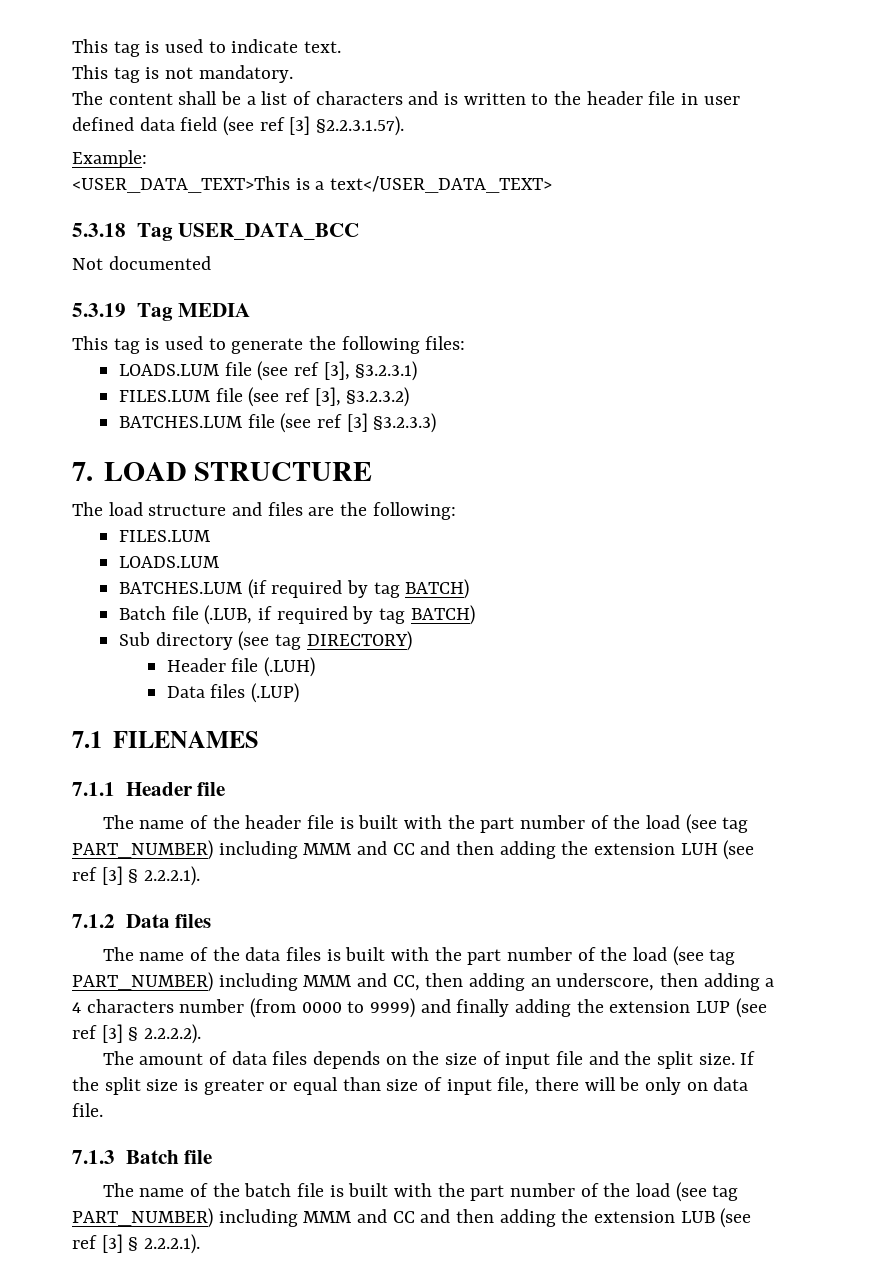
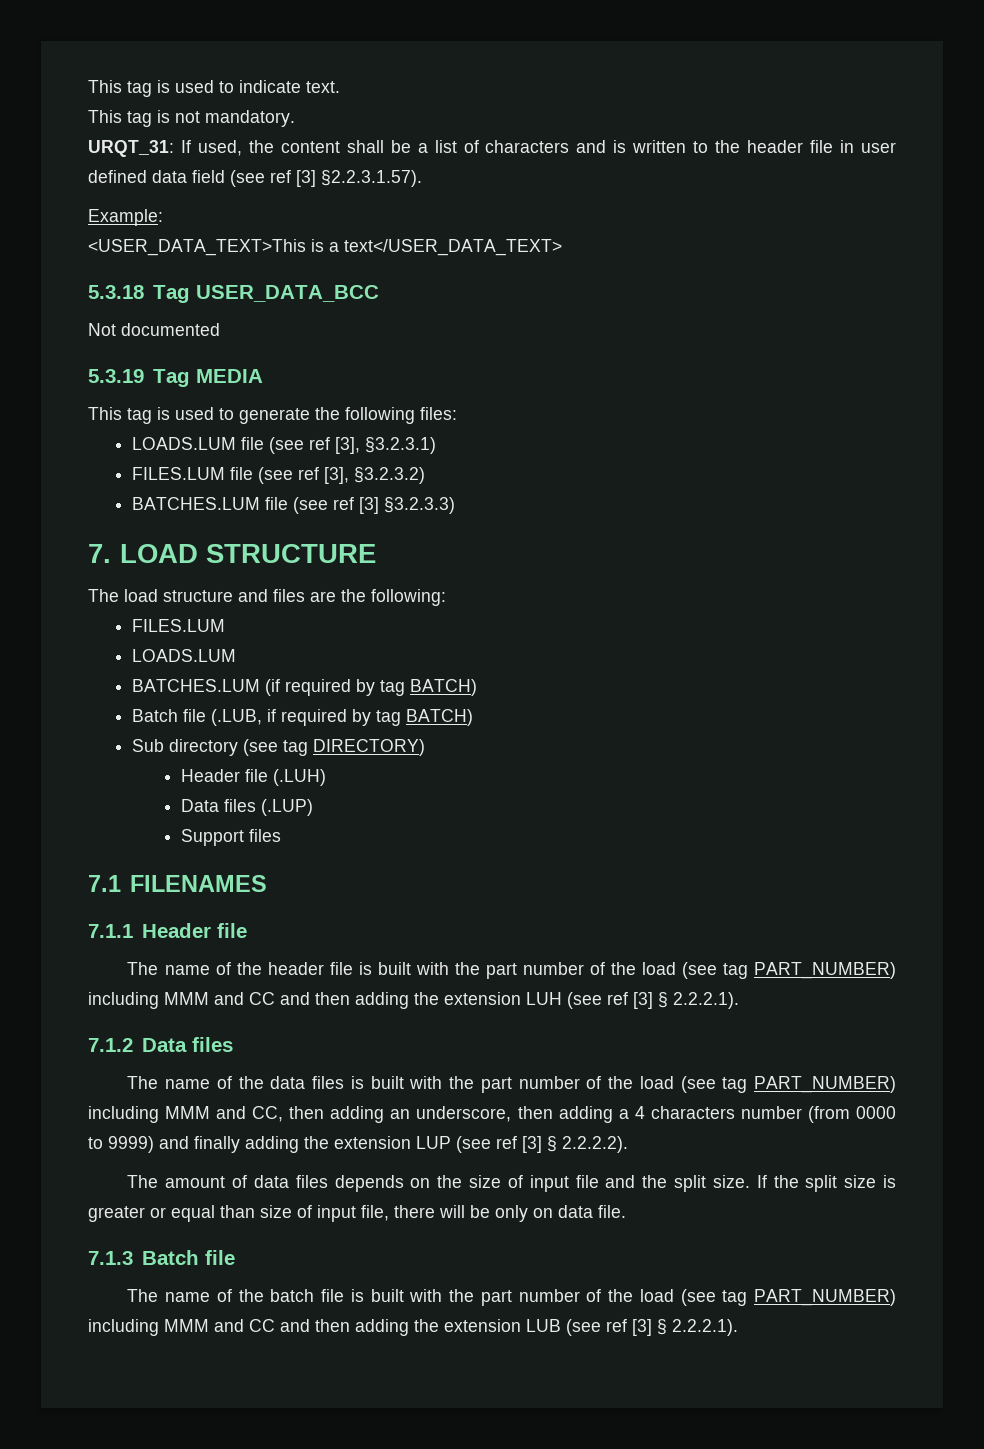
[72,91,103,105] The -> [88,140,274,157] URQT_31: If used, the
(299, 693) none -> [181,829,282,846] // Support files

